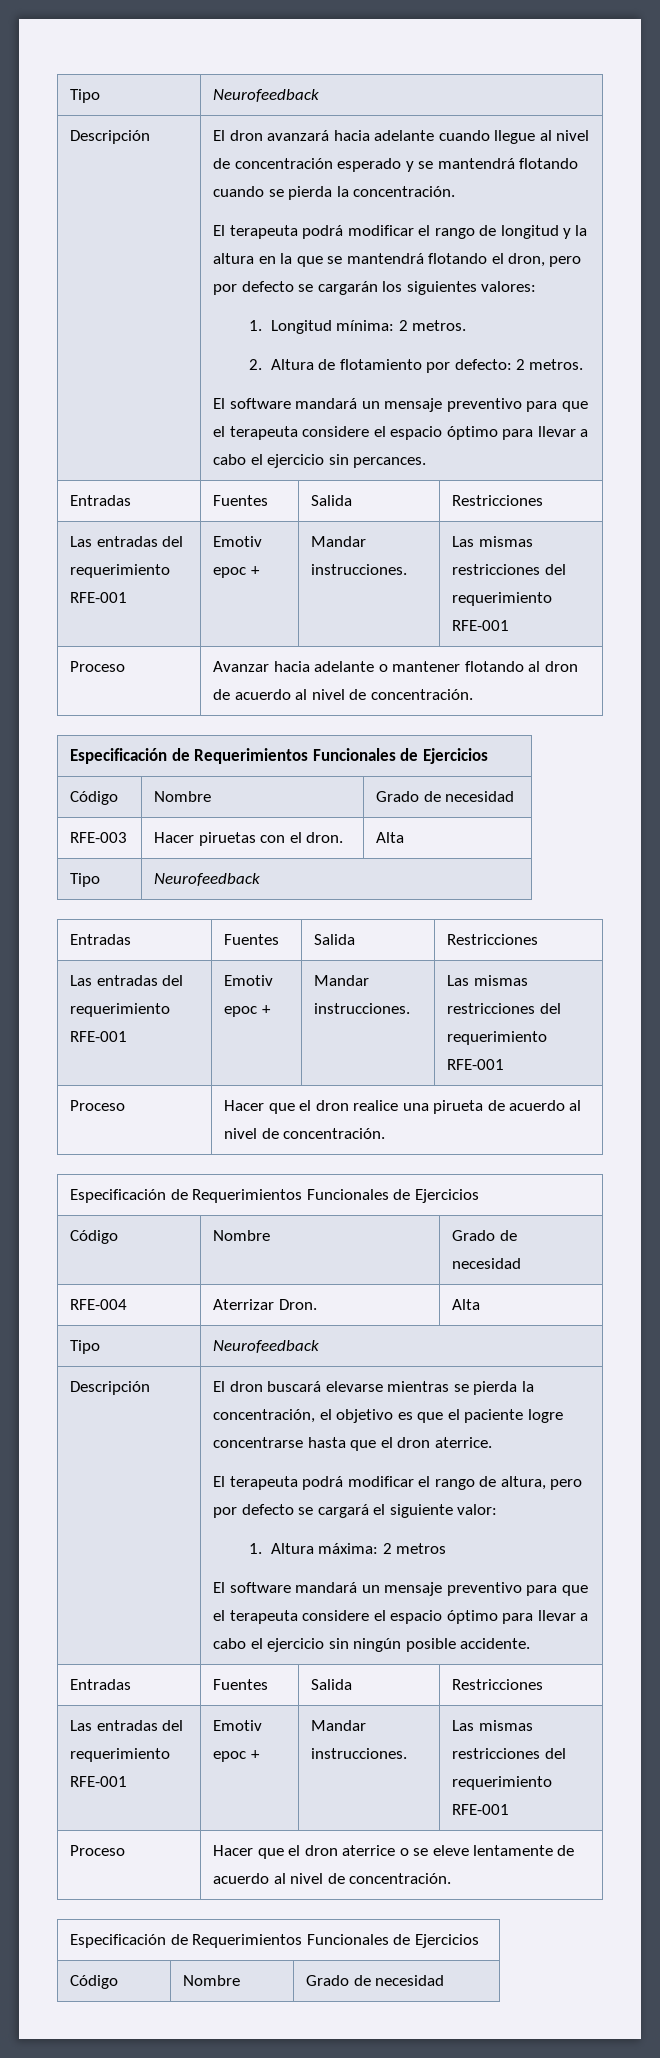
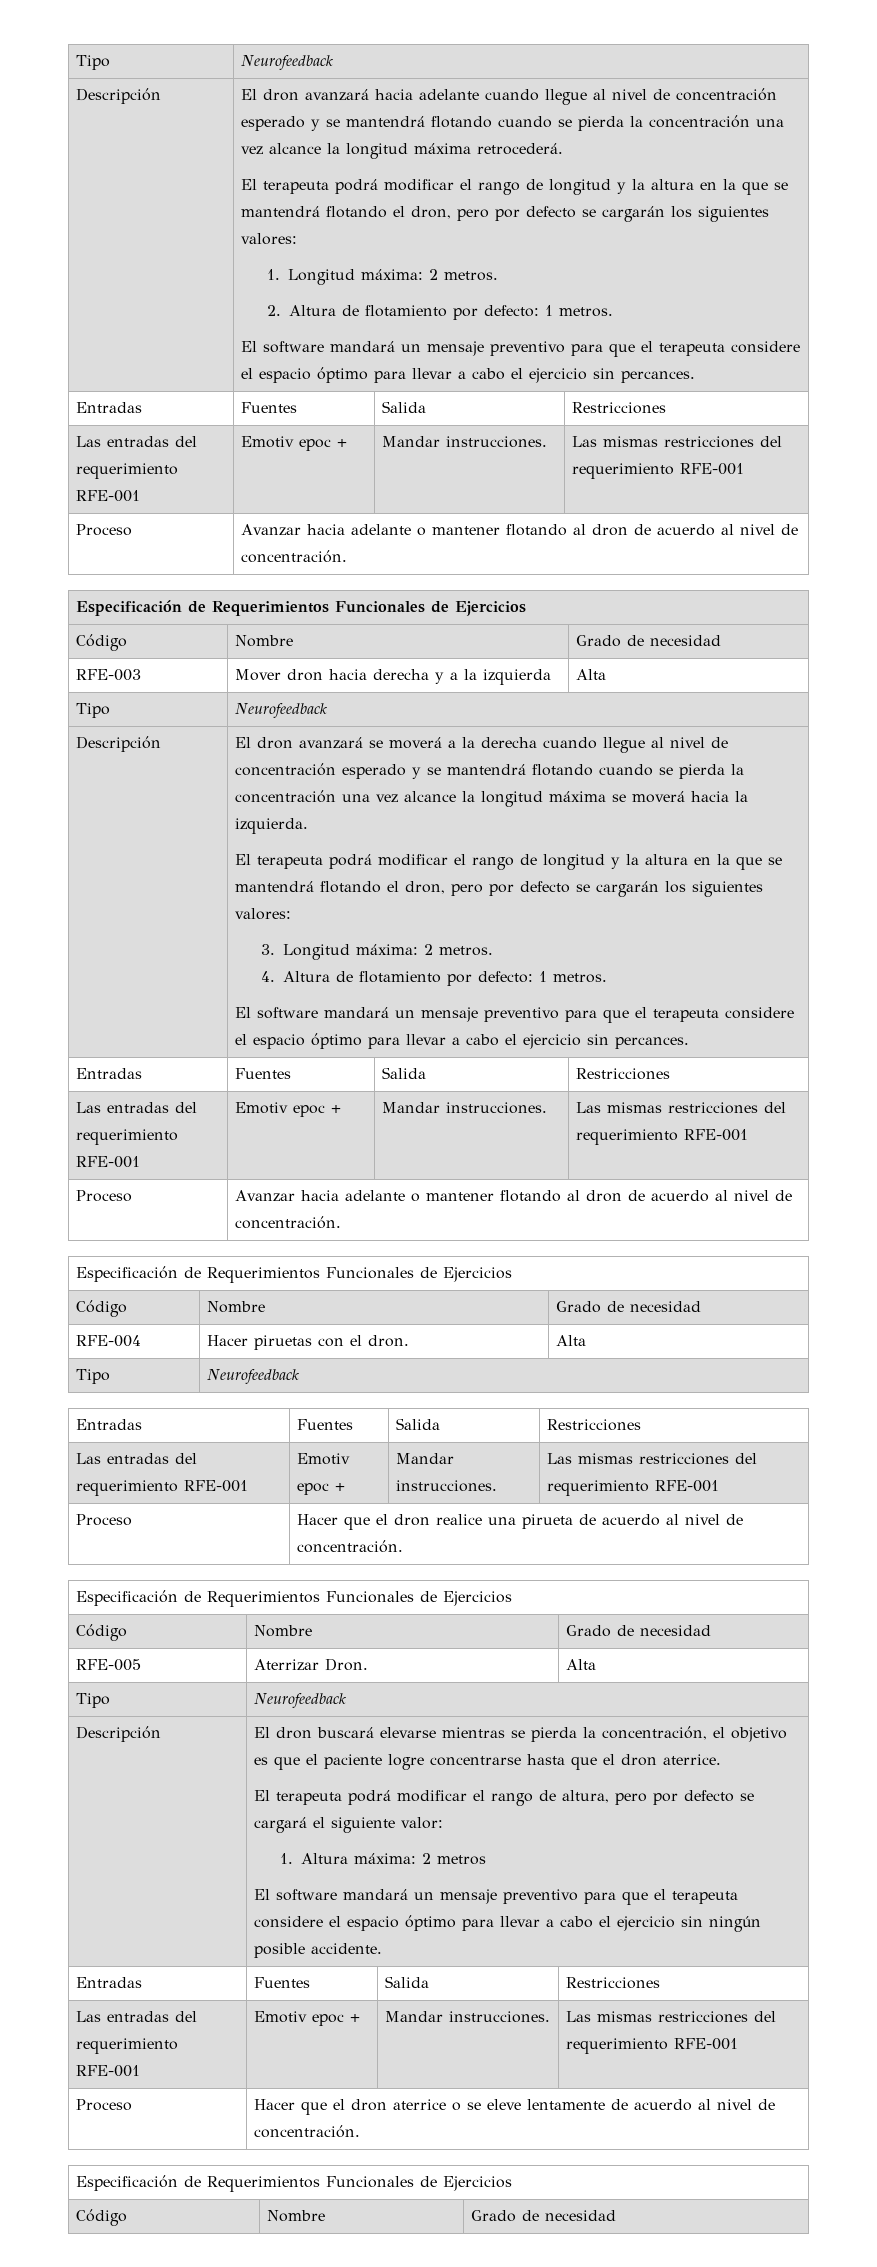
[353,186,456,197] concentración. -> [648,115,784,128] [240,143,563,159] concentración una vez alcance la longitud máxima retrocederá.
[336,320,395,331] mínima: -> [361,269,424,280] máxima:
[516,359,526,370] 2 -> [545,305,554,316] 1
(128, 837) none -> [234,669,551,685] [575,669,606,680] [75,703,110,718] [234,703,327,718] [75,736,161,752] [234,737,728,753] [234,763,744,779] [234,790,748,807] [234,818,308,834] [234,854,782,870] [234,881,763,897] [234,908,291,920] [261,944,494,960] [261,971,608,986] [234,1007,794,1023] [234,1033,689,1049] [75,1068,142,1079] [234,1068,291,1079] [381,1067,426,1079] [575,1068,670,1080] [75,1102,197,1113] [75,1129,178,1145] [75,1156,140,1168] [234,1102,341,1117] [381,1102,547,1114] [575,1102,786,1114] [575,1129,748,1145] [75,1190,132,1202] [234,1190,792,1202] [234,1216,341,1229] [75,1266,512,1283] [75,1300,127,1317] [206,1301,265,1313] [555,1301,701,1313] [75,1335,141,1347] | Mover dron hacia derecha y a la izquierda | Alta // Tipo | Neurofeedback // Descripción | El dron avanzará se moverá a la derecha cuando llegue al nivel de concentración esperado y se mantendrá flotando cuando se pierda la concentración una vez alcance la longitud máxima se moverá hacia la izquierda. // El terapeuta podrá modificar el rango de longitud y la altura en la que se mantendrá flotando el dron, pero por defecto se cargarán los siguientes valores: // 3. Longitud máxima: 2 metros. // 4. Altura de flotamiento por defecto: 1 metros. // El software mandará un mensaje preventivo para que el terapeuta considere el espacio óptimo para llevar a cabo el ejercicio sin percances. // Entradas | Fuentes | Salida | Restricciones // Las entradas del requerimiento RFE-001 | Emotiv epoc + | Mandar instrucciones. | Las mismas restricciones del requerimiento RFE-001 // Proceso | Avanzar hacia adelante o mantener flotando al dron de acuerdo al nivel de concentración. // Especificación de Requerimientos Funcionales de Ejercicios // Código | Nombre | Grado de necesidad // RFE-004
[70,1299,128,1310] RFE-004 -> [75,1659,141,1671] RFE-005

